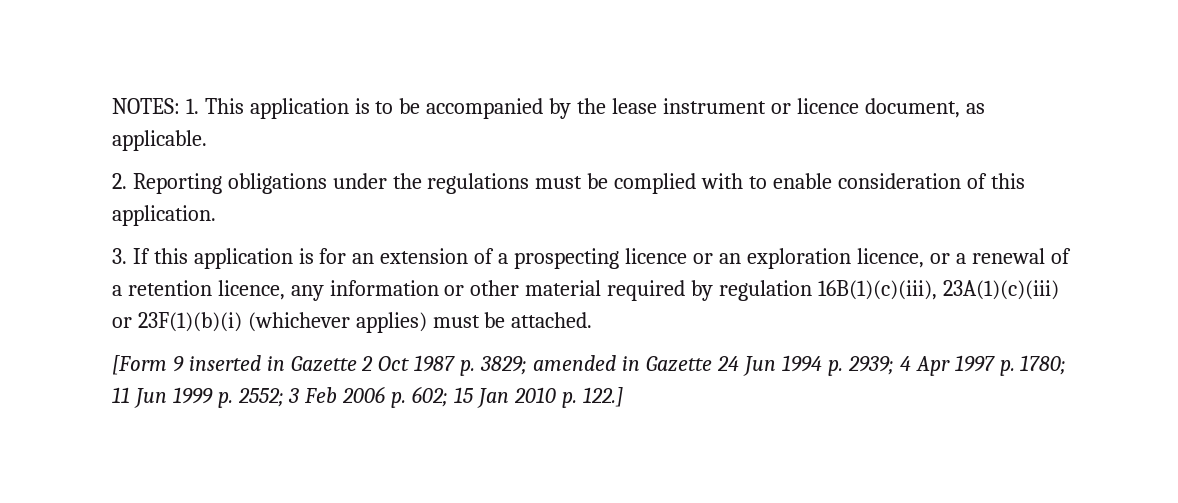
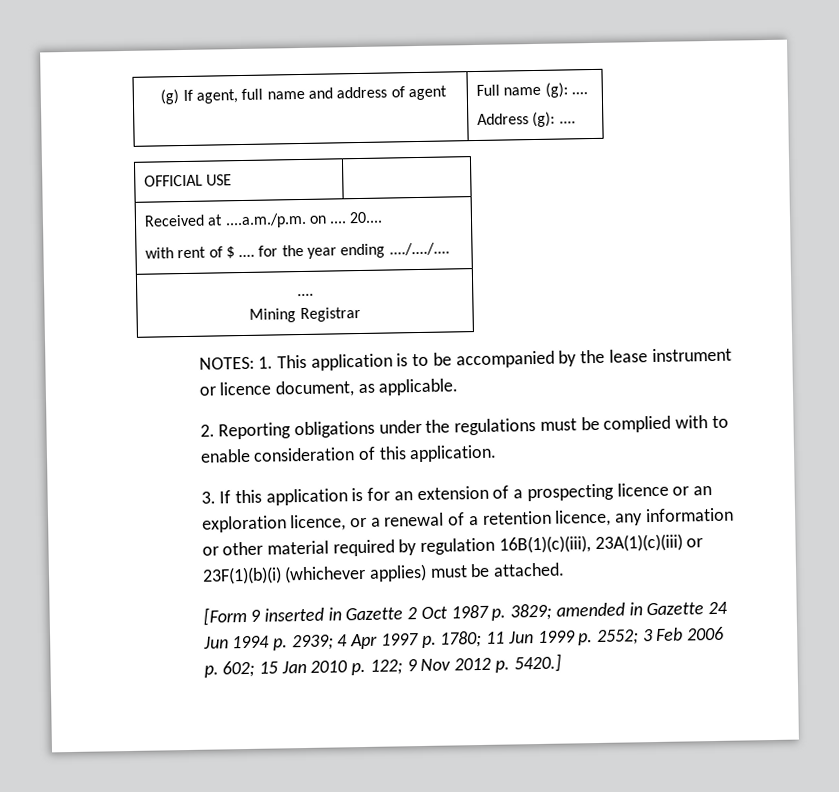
(111, 106) none -> [160,85,447,105] [475,82,588,98] [476,111,576,128] [143,174,233,187] [143,211,384,229] [144,242,450,259] [296,293,314,297] [249,306,361,323] (g) If agent, full name and address of agent | Full name (g): .... // Address (g): .... // OFFICIAL USE | // Received at ....a.m./p.m. on .... 20.... // with rent of $ .... for the year ending ..../..../.... // .... // Mining Registrar //
[582,387,623,407] 122.] -> [369,653,562,675] 122; 9 Nov 2012 p. 5420.]

